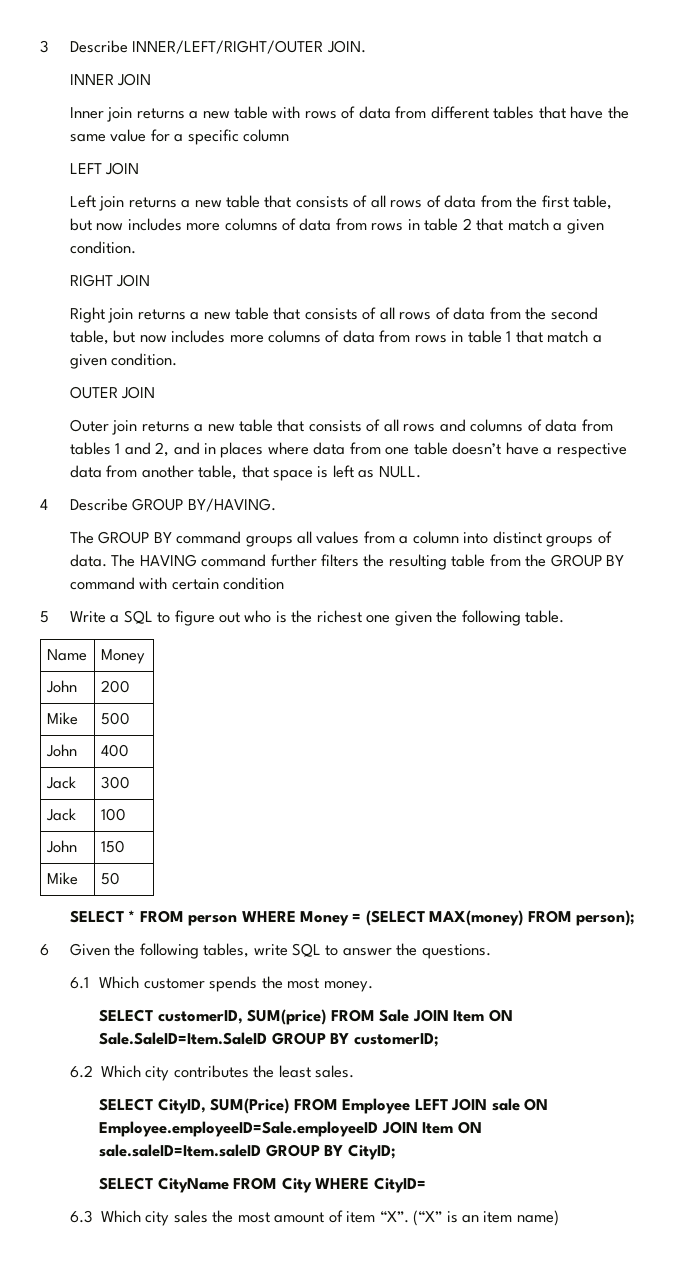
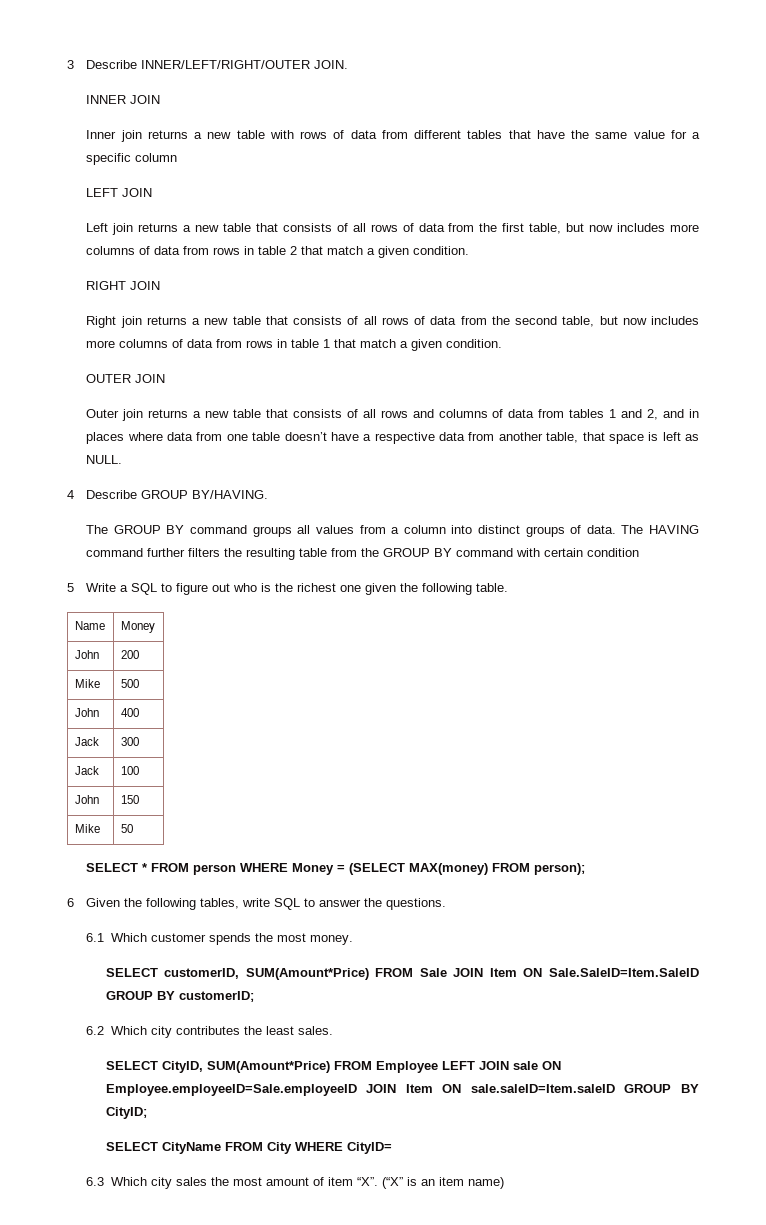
[247,1009,327,1025] SUM(price) -> [245,968,369,980] SUM(Amount*Price)
[210,1098,290,1114] SUM(Price) -> [206,1061,330,1073] SUM(Amount*Price)

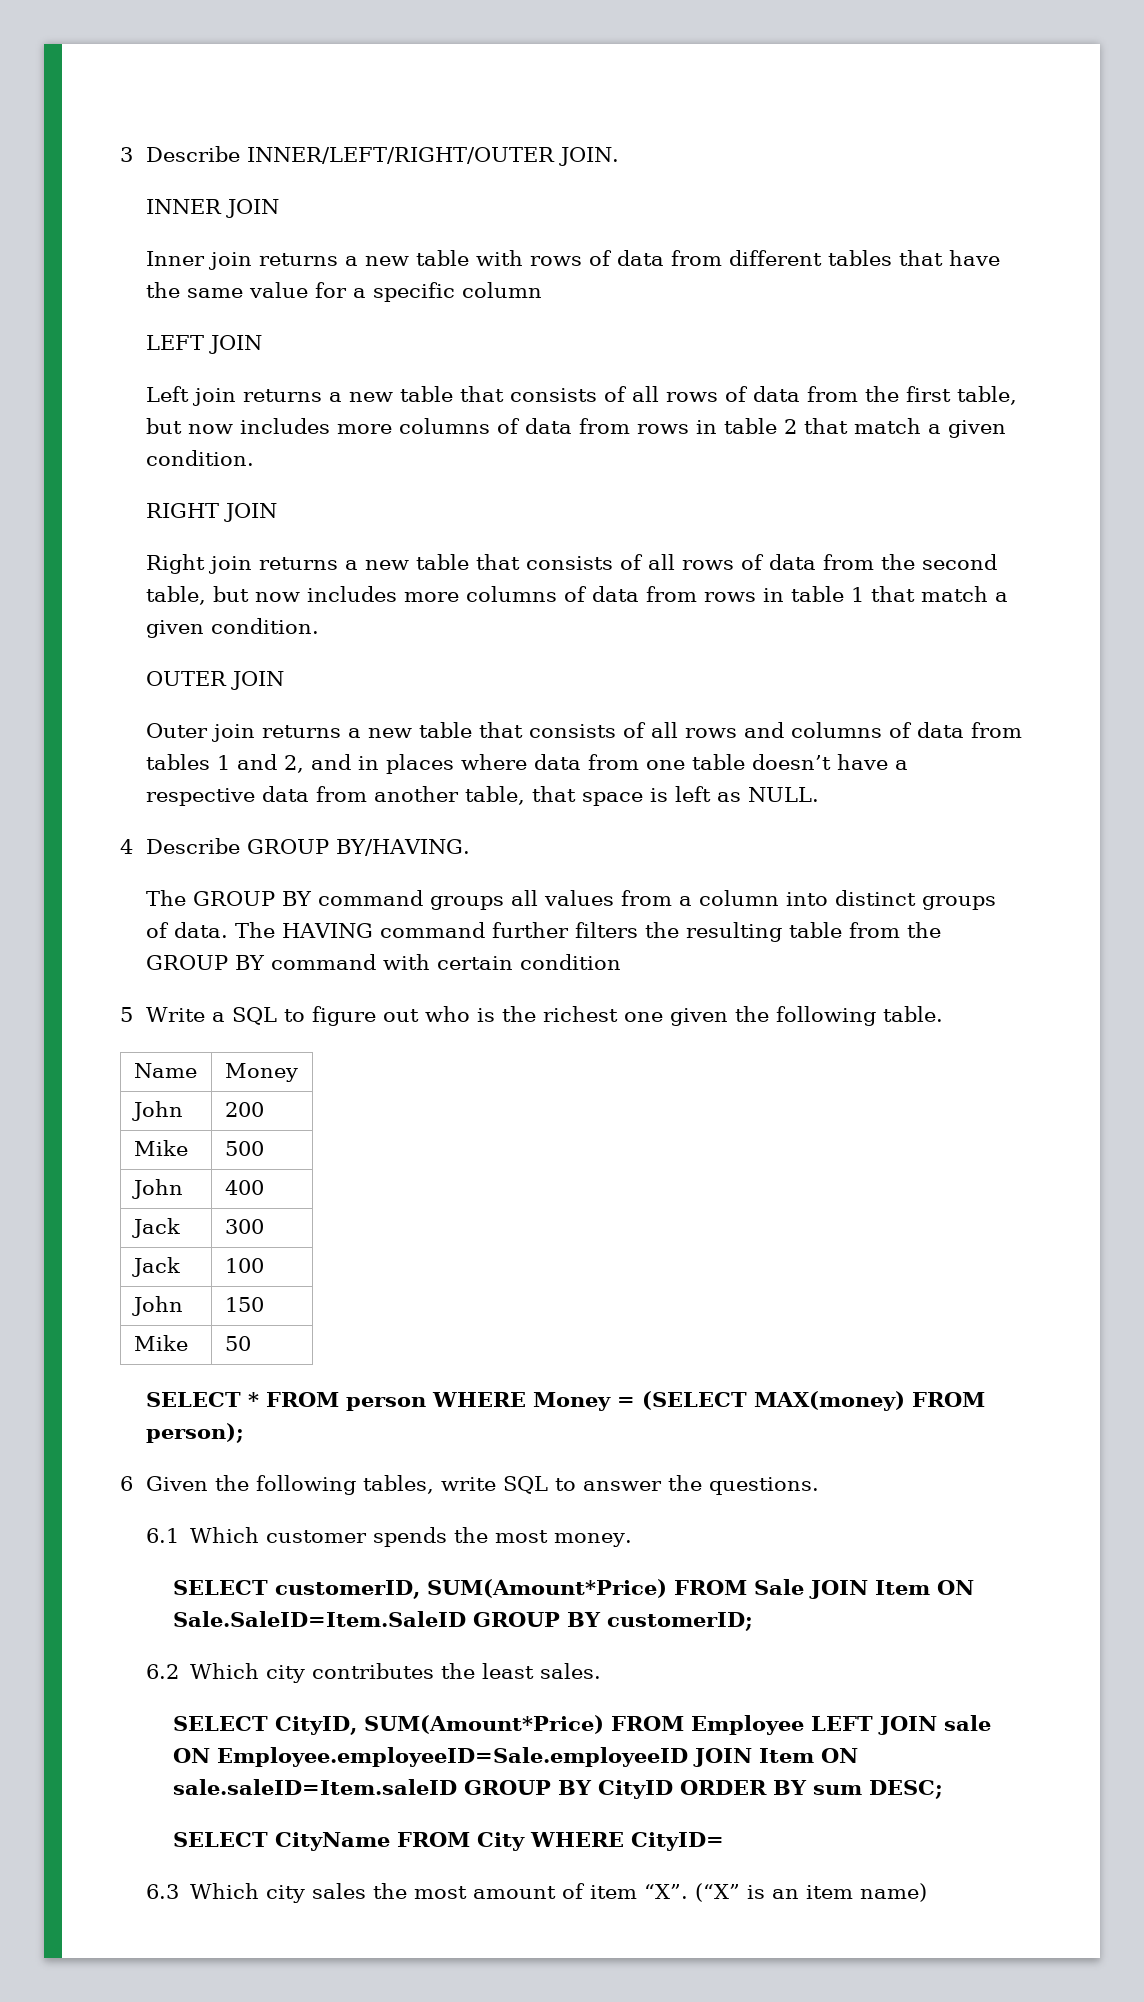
[105,1107,147,1119] CityID; -> [597,1780,943,1799] CityID ORDER BY sum DESC;

